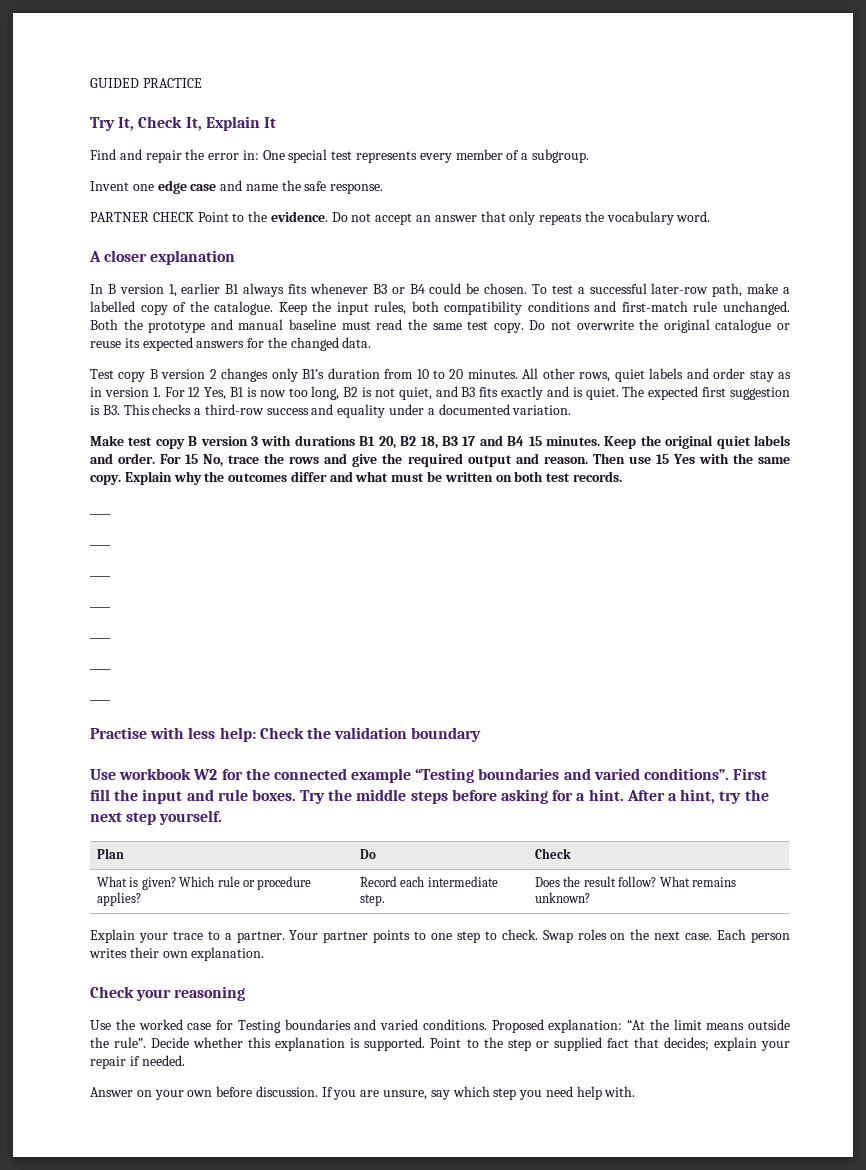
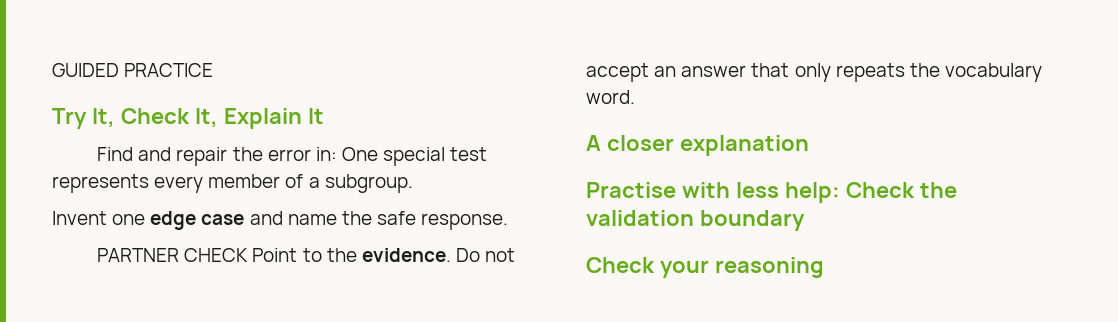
[90,283,791,297] [90,301,790,315] [90,319,790,333] [90,337,372,351] [90,368,791,382] [90,386,790,400] [90,404,572,418] [90,435,790,449] [90,453,790,467] [90,471,622,485] [90,513,111,515] [90,544,111,546] [90,575,111,577] [90,606,111,608] [90,637,111,639] [90,668,111,670] [90,699,111,701] // In B version 1, earlier B1 always fits whenever B3 or B4 could be chosen. To test a successful later-row path, make a labelled copy of the catalogue. Keep the input rules, both compatibility conditions and first-match rule unchanged. Both the prototype and manual baseline must read the same test copy. Do not overwrite the original catalogue or reuse its expected answers for the changed data. // Test copy B version 2 changes only B1’s duration from 10 to 20 minutes. All other rows, quiet labels and order stay as in version 1. For 12 Yes, B1 is now too long, B2 is not quiet, and B3 fits exactly and is quiet. The expected first suggestion is B3. This checks a third-row success and equality under a documented variation. // Make test copy B version 3 with durations B1 20, B2 18, B3 17 and B4 15 minutes. Keep the original quiet labels and order. For 15 No, trace the rows and give the required output and reason. Then use 15 Yes with the same copy. Explain why the outcomes differ and what must be written on both test records. // ____ // ____ // ____ // ____ // ____ // ____ // ____ -> (809, 145) none
[90,768,768,783] [90,789,769,804] [90,810,223,825] [97,848,125,859] [360,849,377,859] [535,848,572,859] [97,876,312,890] [97,892,142,906] [360,876,498,887] [360,894,386,906] [535,876,736,887] [535,892,591,903] [90,929,791,943] [89,947,265,961] [90,986,246,1001] [90,1019,790,1033] [90,1037,790,1051] [90,1055,185,1069] [90,1086,636,1100] Use workbook W2 for the connected example “Testing boundaries and varied conditions”. First fill the input and rule boxes. Try the middle steps before asking for a hint. After a hint, try the next step yourself. // Plan | Do | Check // What is given? Which rule or procedure applies? | Record each intermediate step. | Does the result follow? What remains unknown? // Explain your trace to a partner. Your partner points to one step to check. Swap roles on the next case. Each person writes their own explanation. // Check your reasoning // Use the worked case for Testing boundaries and varied conditions. Proposed explanation: “At the limit means outside the rule”. Decide whether this explanation is supported. Point to the step or supplied fact that decides; explain your repair if needed. // Answer on your own before discussion. If you are unsure, say which step you need help with. -> [586,257,824,278] Check your reasoning

